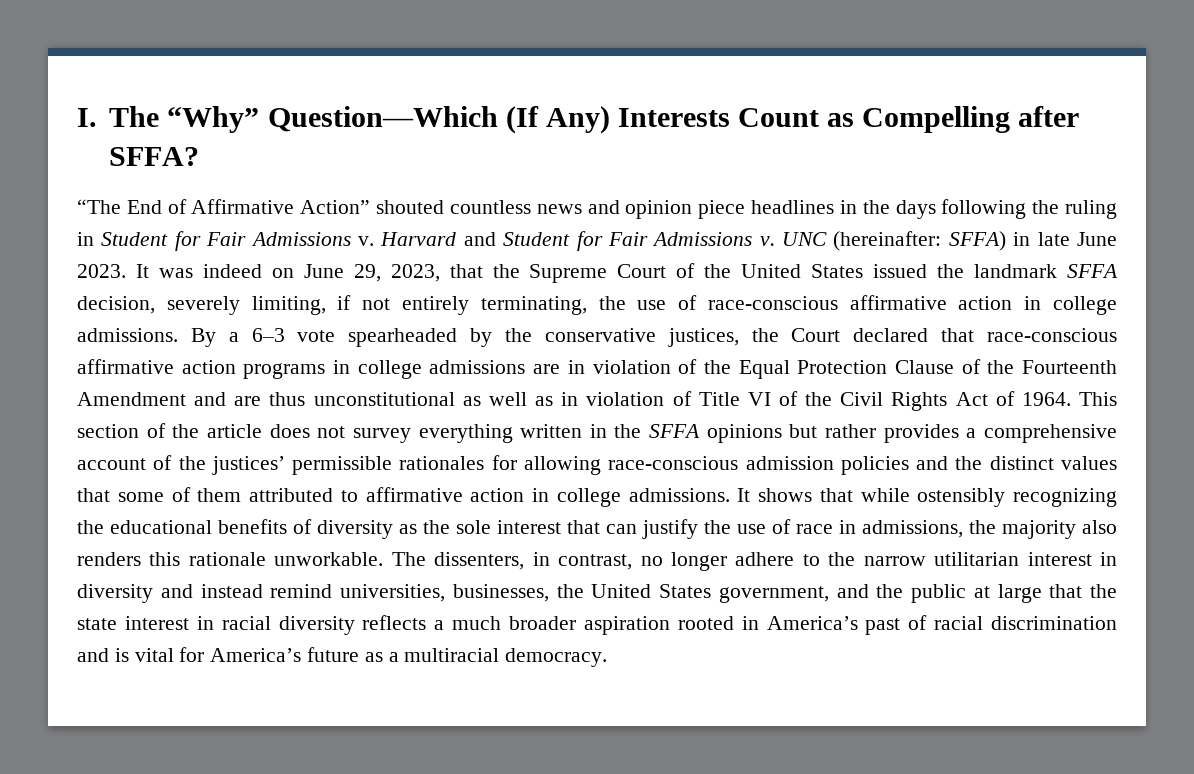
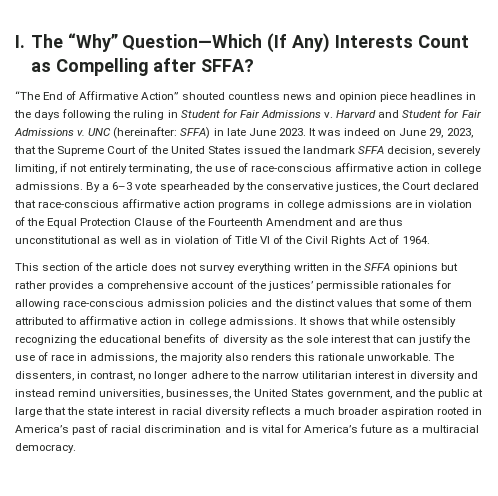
(1071, 399) none -> (430, 240) //

